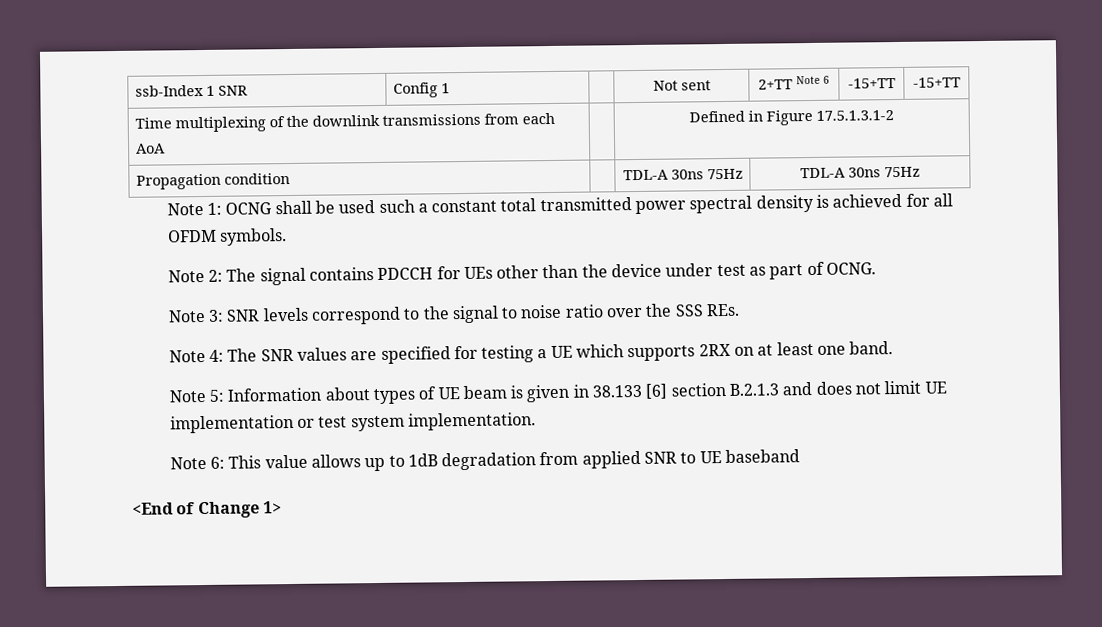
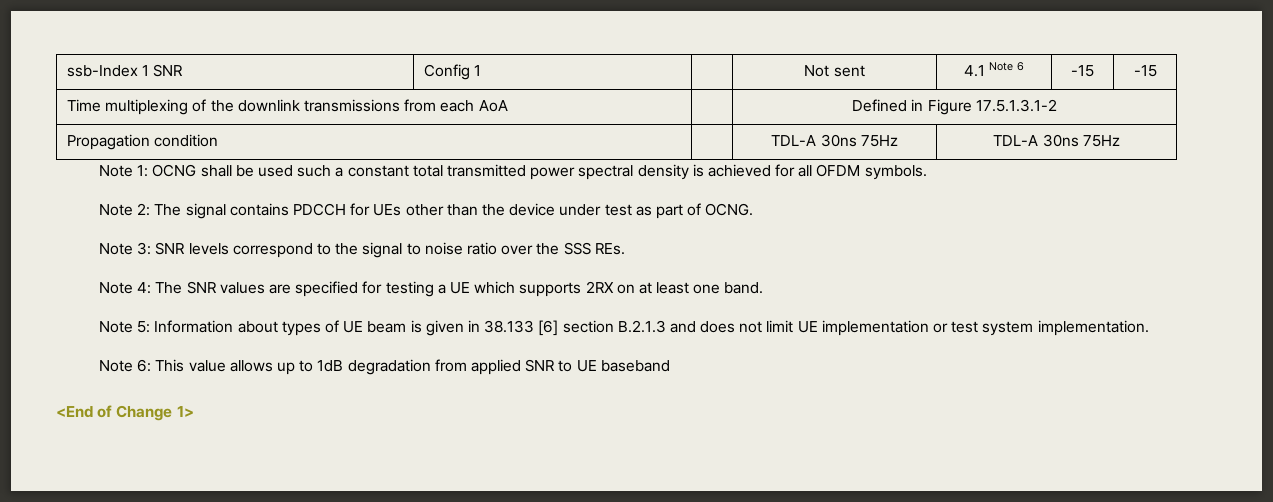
[758,79,793,90] 2+TT -> [963,65,985,77] 4.1
[847,78,896,89] [912,77,961,88] -15+TT | -15+TT -> [1071,65,1094,77] [1133,65,1157,77] -15 | -15

